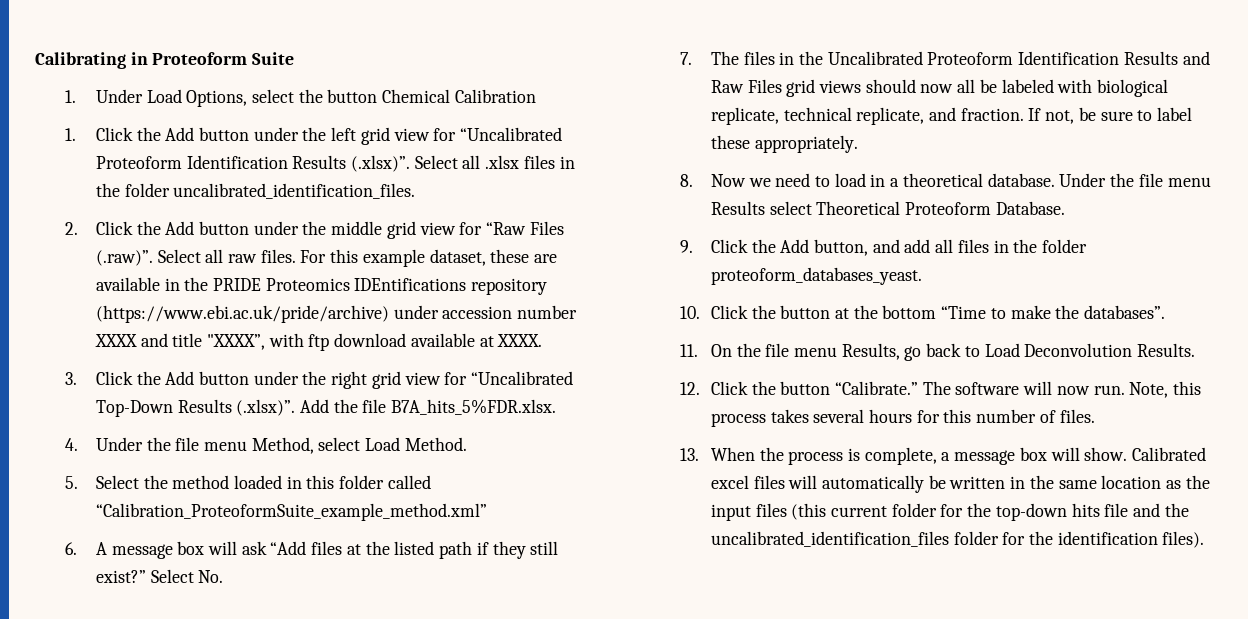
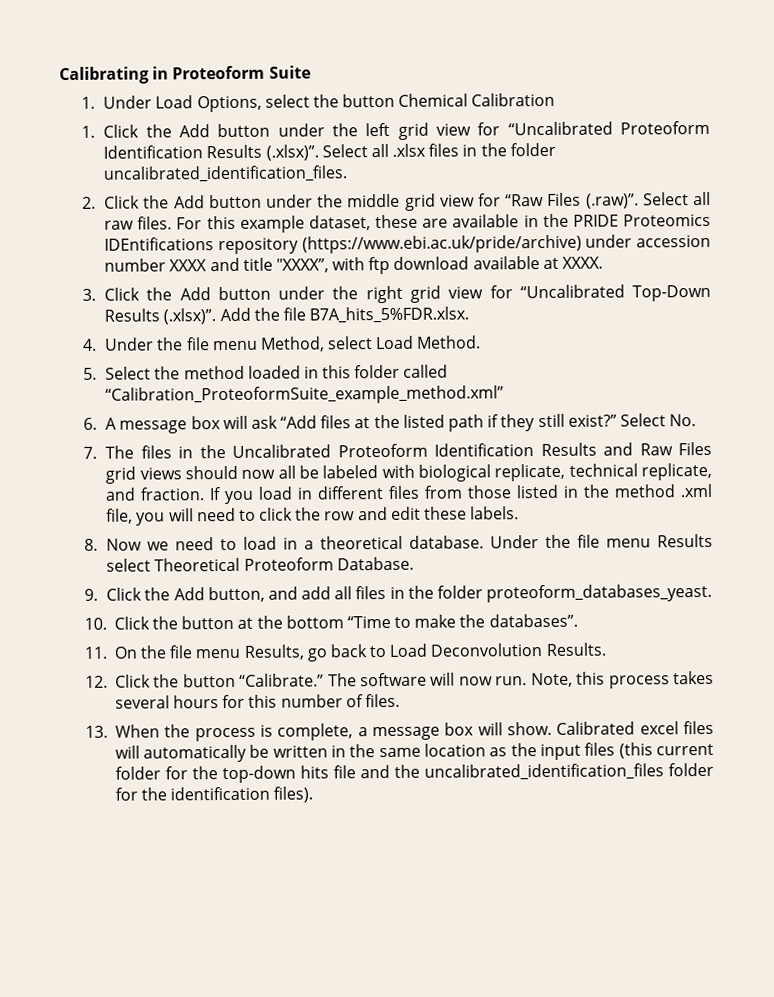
[1045,107,1193,124] [710,135,858,153] not, be sure to label these appropriately. -> [224,483,713,505] [106,506,520,526] you load in different files from those listed in the method .xml file, you will need to click the row and edit these labels.

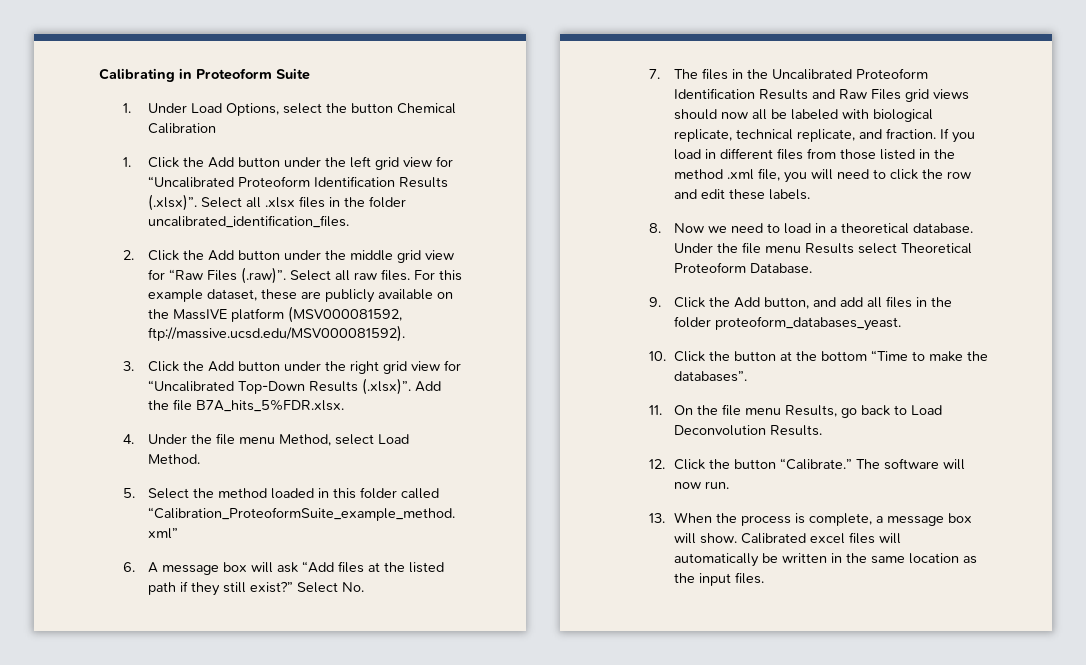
[452,213,711,228] [104,234,711,255] [104,256,604,275] available in the PRIDE Proteomics IDEntifications repository (https://www.ebi.ac.uk/pride/archive) under accession number XXXX and title "XXXX”, with ftp download available at XXXX. -> [324,289,453,303] [147,306,402,323] [147,325,405,342] publicly available on the MassIVE platform (MSV000081592, ftp://massive.ucsd.edu/MSV000081592).
[530,670,714,689] [114,693,400,709] Note, this process takes several hours for this number of files. -> (729, 485) none
[584,742,714,759] [114,762,715,784] [114,786,314,803] files (this current folder for the top-down hits file and the uncalibrated_identification_files folder for the identification files). -> [734,572,764,584] files.

